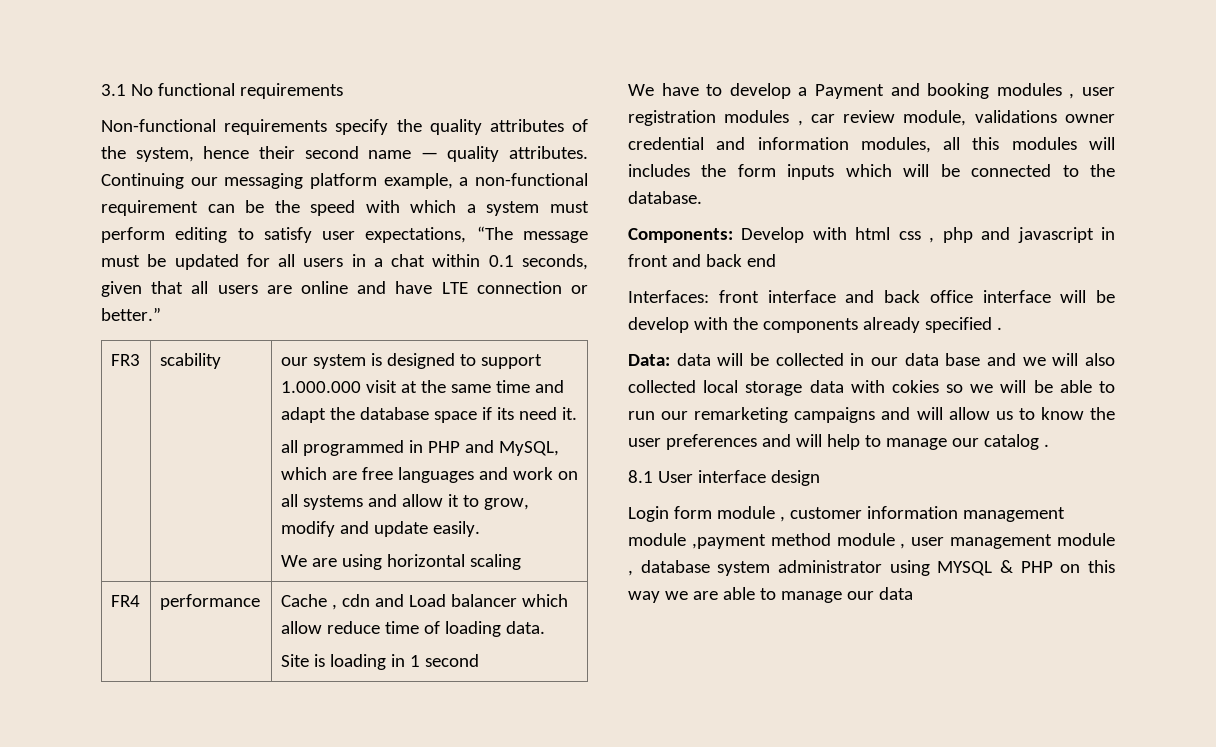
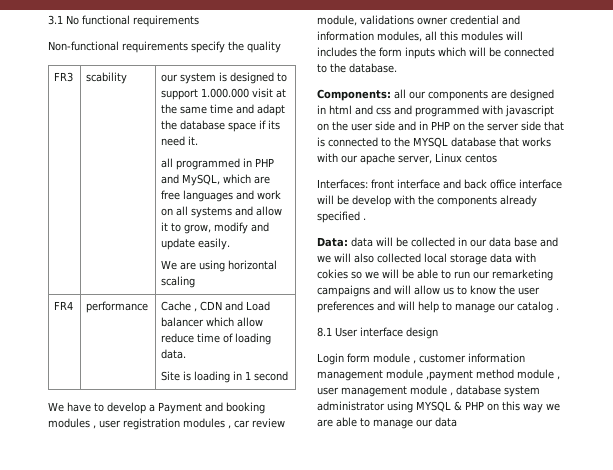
[489,119,588,132] [101,146,588,162] [101,173,588,189] [101,200,589,216] [101,226,588,243] [101,254,588,270] [101,281,588,297] [101,307,161,321] attributes of the system, hence their second name — quality attributes. Continuing our messaging platform example, a non-functional requirement can be the speed with which a system must perform editing to satisfy user expectations, “The message must be updated for all users in a chat within 0.1 seconds, given that all users are online and have LTE connection or better.” -> (281, 47) none
[341,594,370,607] cdn -> [200,301,223,311] CDN
[741,227,1115,243] [628,254,776,267] Develop with html css , php and javascript in front and back end -> [394,89,554,101] [317,105,554,117] [317,121,564,131] [317,137,551,148] [317,153,497,165] all our components are designed in html and css and programmed with javascript on the user side and in PHP on the server side that is connected to the MYSQL database that works with our apache server, Linux centos

